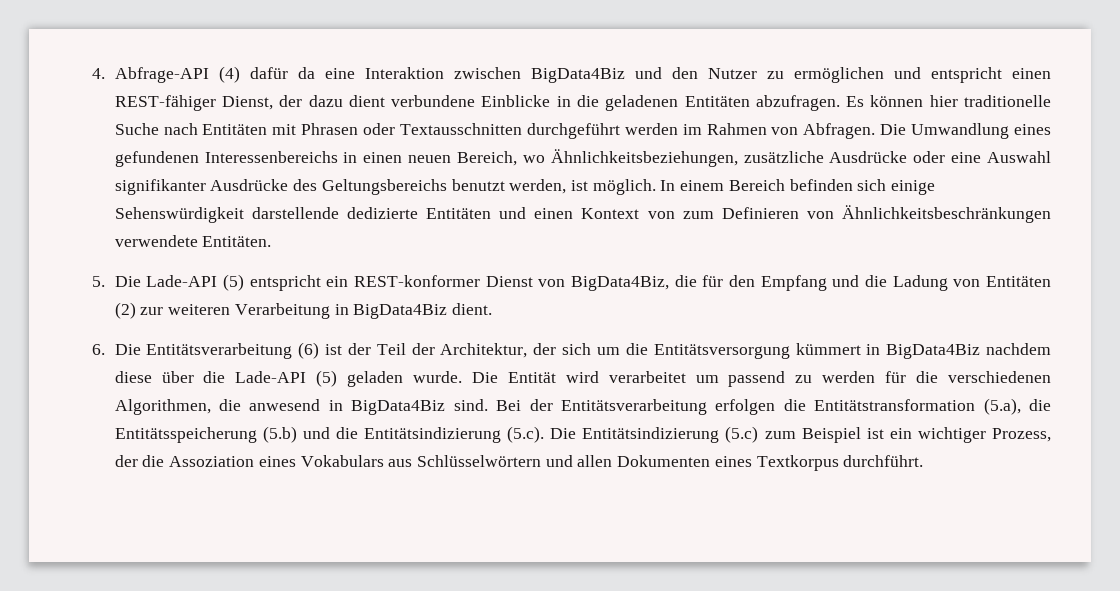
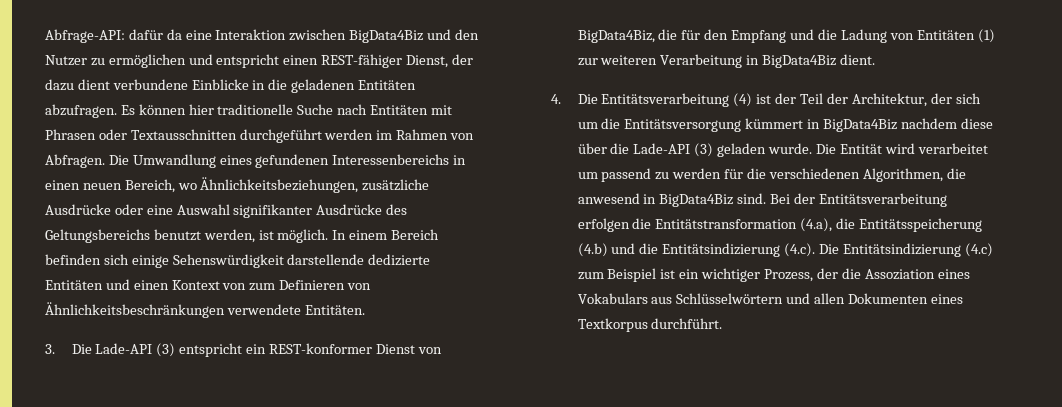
[91,66,240,83] 4. Abfrage-API (4) -> [44,29,125,43] Abfrage-API:
[91,276,105,287] 5. -> [44,344,55,354] 3.
[222,274,244,291] (5) -> [156,343,176,357] (3)
[114,302,136,319] (2) -> [977,29,995,43] (1)
[91,344,105,355] 6. -> [550,94,561,104] 4.
[298,342,320,359] (6) -> [733,93,753,107] (4)
[316,370,338,387] (5) -> [694,143,714,157] (3)
[983,398,1021,415] (5.a), -> [800,218,833,232] (4.a),
[262,426,297,443] (5.b) -> [577,243,608,257] (4.b)
[507,426,545,443] (5.c). -> [784,243,816,257] (4.c).
[725,426,759,443] (5.c) -> [964,243,993,257] (4.c)

